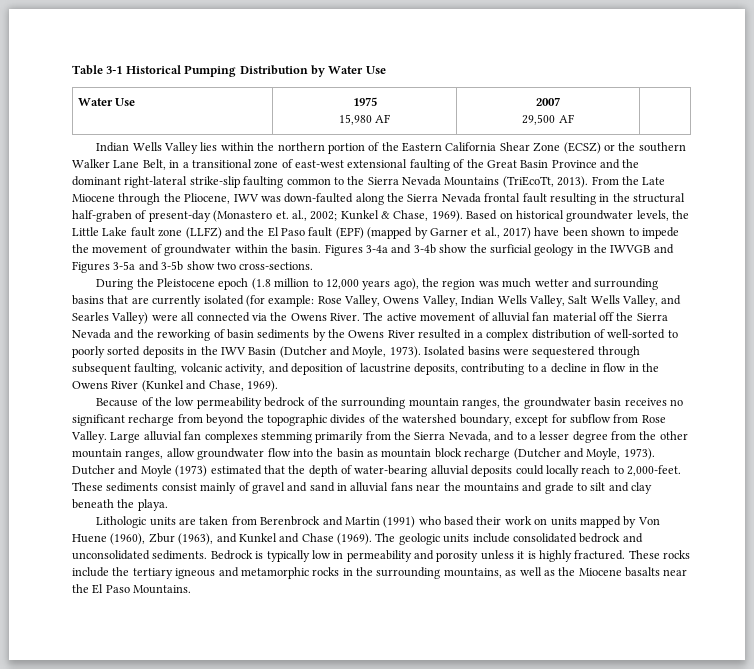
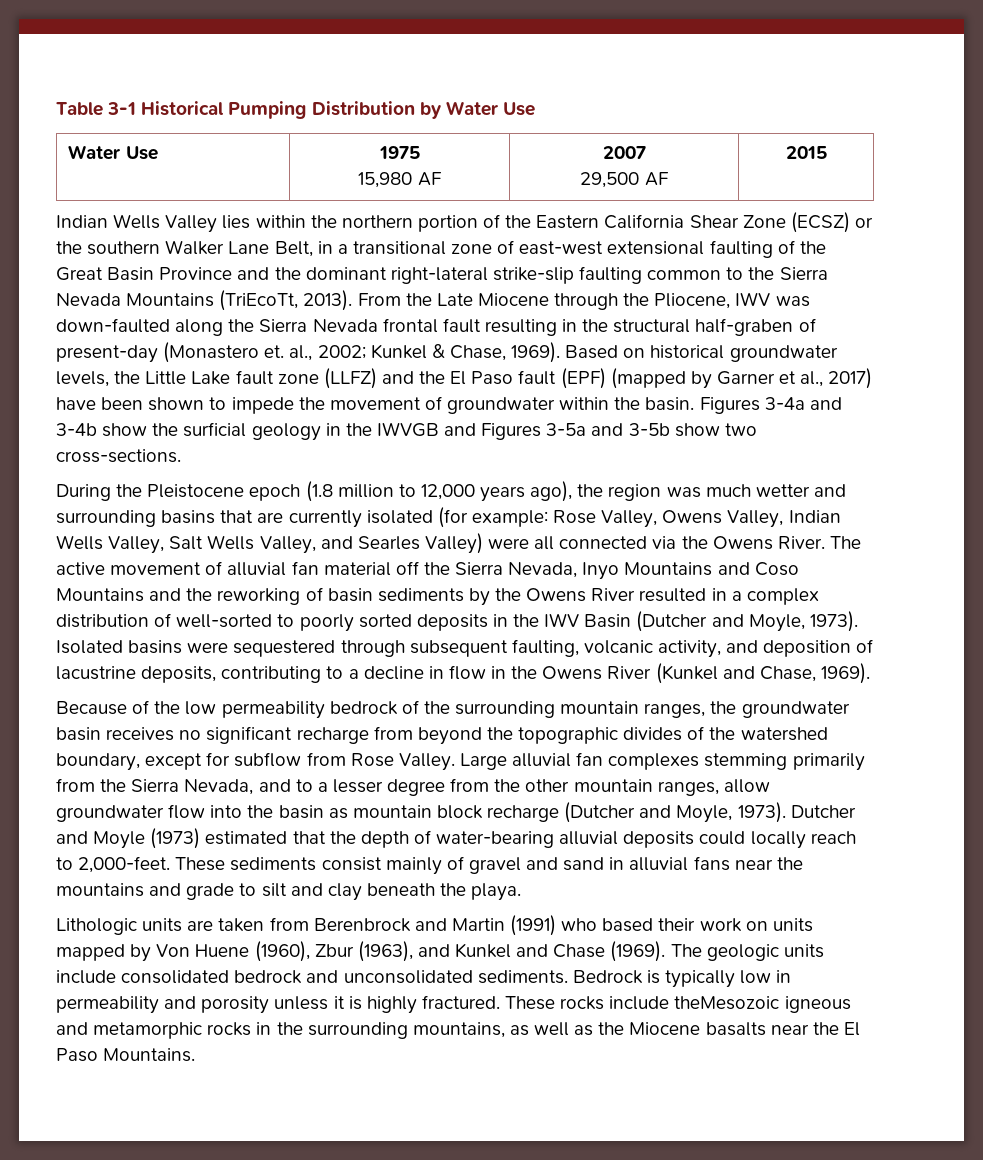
(574, 118) none -> [785,146,827,159] 2015
[72,329,111,339] Nevada -> [508,562,799,580] [56,588,144,602] Nevada, Inyo Mountains and Coso Mountains
[112,567,173,579] the tertiary -> [674,996,780,1010] theMesozoic

